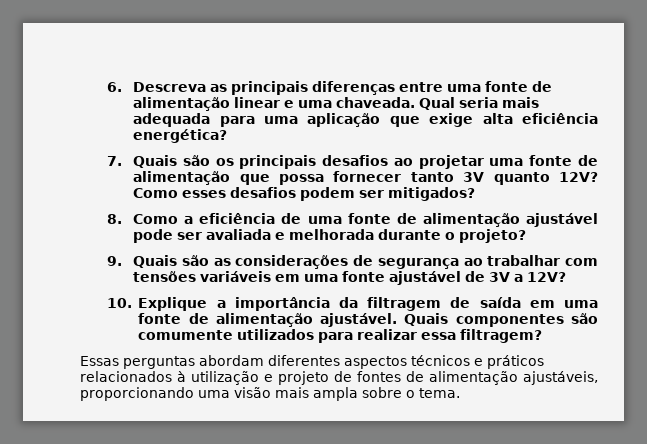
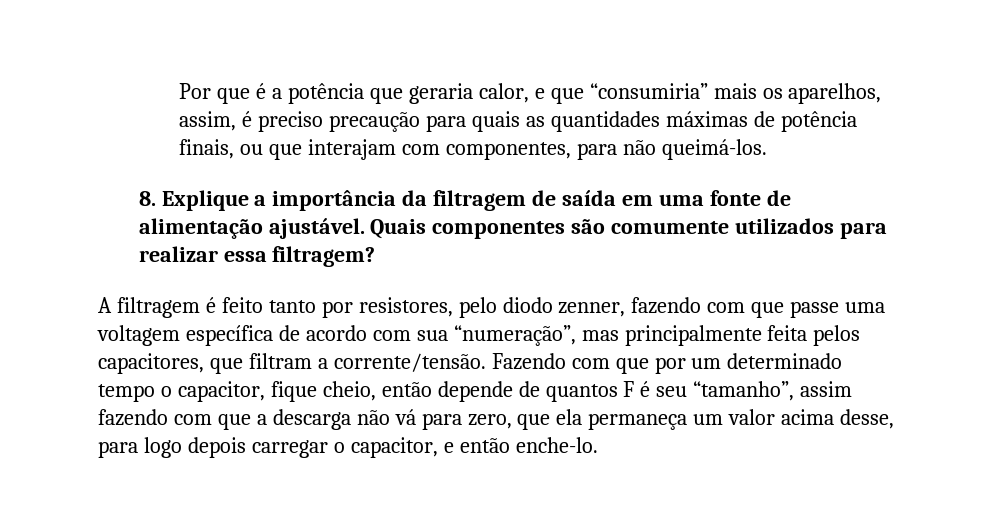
[106,81,553,95] [133,97,540,111] [133,113,598,127] [133,129,228,143] [106,155,598,169] [133,171,598,185] [133,187,476,201] [106,213,598,227] [133,229,527,243] [106,255,598,269] [133,271,567,285] [106,298,132,308] 6. Descreva as principais diferenças entre uma fonte de alimentação linear e uma chaveada. Qual seria mais adequada para uma aplicação que exige alta eficiência energética? // 7. Quais são os principais desafios ao projetar uma fonte de alimentação que possa fornecer tanto 3V quanto 12V? Como esses desafios podem ser mitigados? // 8. Como a eficiência de uma fonte de alimentação ajustável pode ser avaliada e melhorada durante o projeto? // 9. Quais são as considerações de segurança ao trabalhar com tensões variáveis em uma fonte ajustável de 3V a 12V? // 10. -> [179,83,882,104] [179,111,857,132] [179,139,767,160] [138,191,156,206] Por que é a potência que geraria calor, e que “consumiria” mais os aparelhos, assim, é preciso precaução para quais as quantidades máximas de potência finais, ou que interajam com componentes, para não queimá-los. // 8.
[80,355,544,369] [80,371,598,385] [80,387,460,401] Essas perguntas abordam diferentes aspectos técnicos e práticos relacionados à utilização e projeto de fontes de alimentação ajustáveis, proporcionando uma visão mais ampla sobre o tema. -> [98,297,886,318] [97,325,861,346] [98,353,843,374] [98,381,853,402] [98,409,895,430] [98,437,598,458] A filtragem é feito tanto por resistores, pelo diodo zenner, fazendo com que passe uma voltagem específica de acordo com sua “numeração”, mas principalmente feita pelos capacitores, que filtram a corrente/tensão. Fazendo com que por um determinado tempo o capacitor, fique cheio, então depende de quantos F é seu “tamanho”, assim fazendo com que a descarga não vá para zero, que ela permaneça um valor acima desse, para logo depois carregar o capacitor, e então enche-lo.

